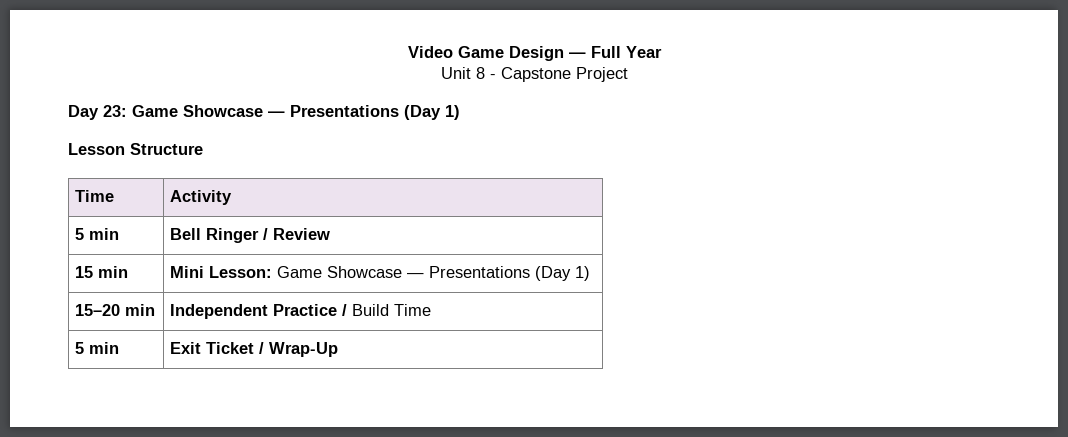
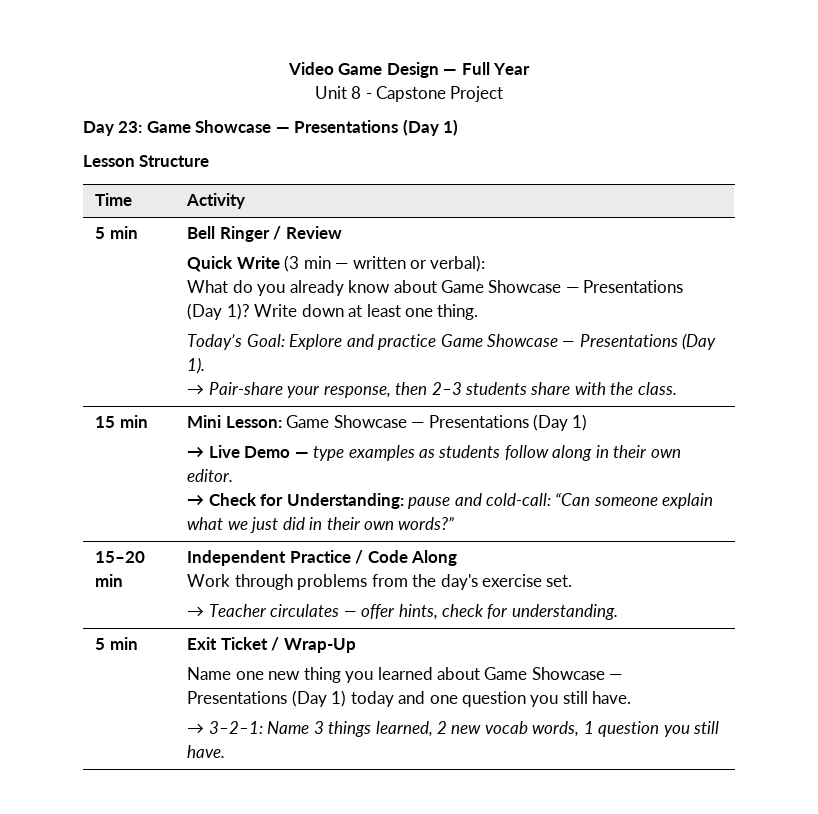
(330, 234) none -> [187,255,486,272] [187,280,684,296] [187,303,479,320] [187,333,717,350] [187,357,206,374] [187,382,677,398] // Quick Write (3 min — written or verbal): // What do you already know about Game Showcase — Presentations (Day 1)? Write down at least one thing. // Today’s Goal: Explore and practice Game Showcase — Presentations (Day 1). // → Pair-share your response, then 2–3 students share with the class.
(590, 273) none -> [187,445,681,461] [187,469,234,482] [187,493,714,509] [187,517,455,533] // → Live Demo — type examples as students follow along in their own editor. // → Check for Understanding: pause and cold-call: “Can someone explain what we just did in their own words?”
[351,304,431,316] Build Time -> [367,550,458,566] [187,574,573,590] [187,604,618,620] Code Along // Work through problems from the day's exercise set. // → Teacher circulates — offer hints, check for understanding.
(338, 349) none -> [187,667,623,683] [187,690,632,707] [187,721,720,737] [187,745,226,758] // Name one new thing you learned about Game Showcase — Presentations (Day 1) today and one question you still have. // → 3–2–1: Name 3 things learned, 2 new vocab words, 1 question you still have.

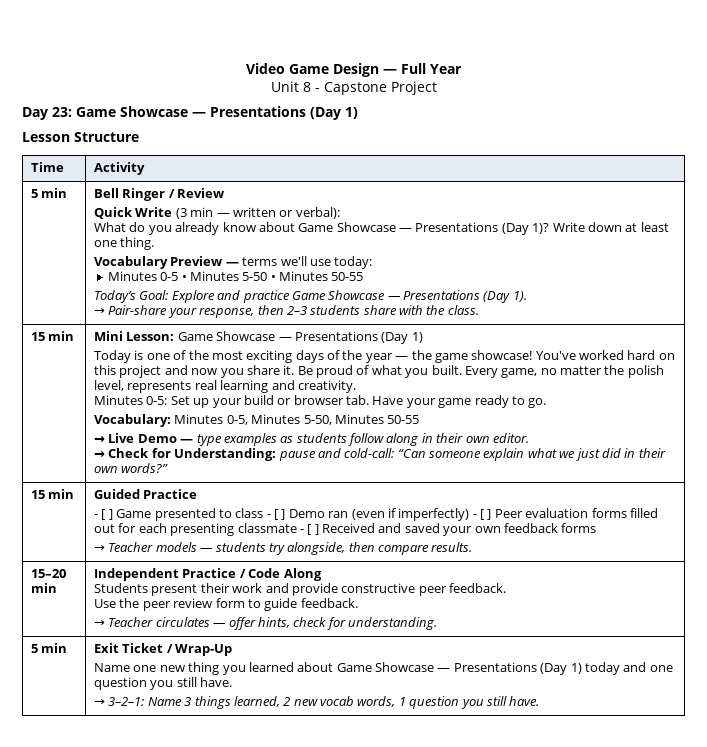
(479, 312) none -> [94,256,373,269] [107,271,364,281] // Vocabulary Preview — terms we'll use today: // Minutes 0-5 • Minutes 5-50 • Minutes 50-55
(588, 422) none -> [94,350,675,363] [94,365,664,378] [94,380,356,393] [94,395,547,408] [94,414,420,427] // Today is one of the most exciting days of the year — the game showcase! You've worked hard on this project and now you share it. Be proud of what you built. Every game, no matter the polish level, represents real learning and creativity. // Minutes 0-5: Set up your build or browser tab. Have your game ready to go. // Vocabulary: Minutes 0-5, Minutes 5-50, Minutes 50-55
(455, 523) none -> [31,489,75,499] [94,489,198,499] [94,508,658,521] [94,523,597,536] [94,542,473,555] // 15 min | Guided Practice // - [ ] Game presented to class - [ ] Demo ran (even if imperfectly) - [ ] Peer evaluation forms filled out for each presenting classmate - [ ] Received and saved your own feedback forms // → Teacher models — students try alongside, then compare results.
[187,574,573,590] Work through problems from the day's exercise set. -> [94,583,507,596] [94,598,358,611] Students present their work and provide constructive peer feedback. // Use the peer review form to guide feedback.

